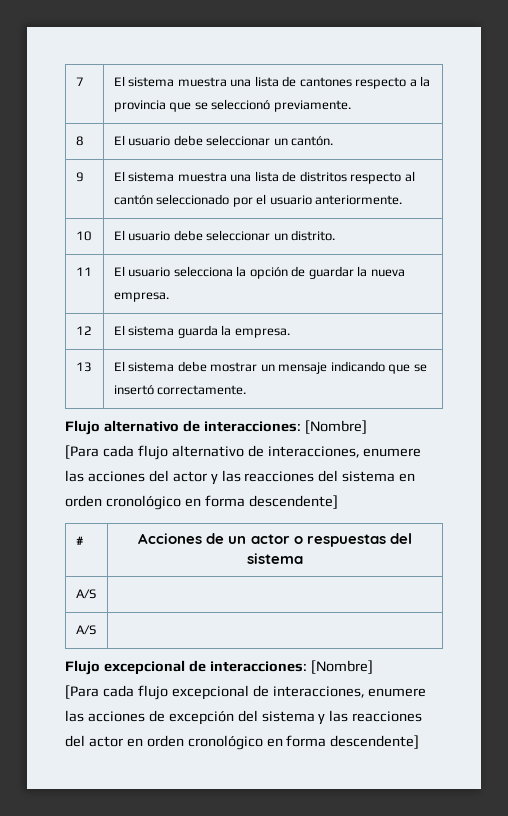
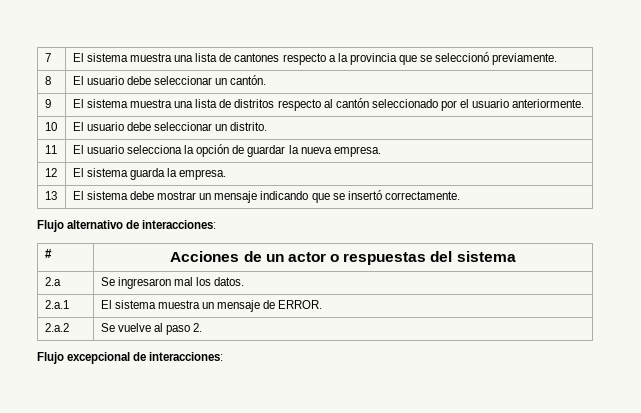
[304,420,367,434] [65,445,422,460] [65,470,416,485] [65,495,338,510] [Nombre] // [Para cada flujo alternativo de interacciones, enumere las acciones del actor y las reacciones del sistema en orden cronológico en forma descendente] -> (217, 224) none
[75,589,96,599] [75,625,96,635] [65,660,373,675] [65,685,427,700] [65,710,423,725] [65,735,420,750] A/S | // A/S | // Flujo excepcional de interacciones: [Nombre] // [Para cada flujo excepcional de interacciones, enumere las acciones de excepción del sistema y las reacciones del actor en orden cronológico en forma descendente] -> [44,277,61,286] [100,277,245,289] [44,300,69,309] [100,300,323,312] [44,323,69,332] [100,323,203,335] [37,352,224,364] 2.a | Se ingresaron mal los datos. // 2.a.1 | El sistema muestra un mensaje de ERROR. // 2.a.2 | Se vuelve al paso 2. // Flujo excepcional de interacciones:

